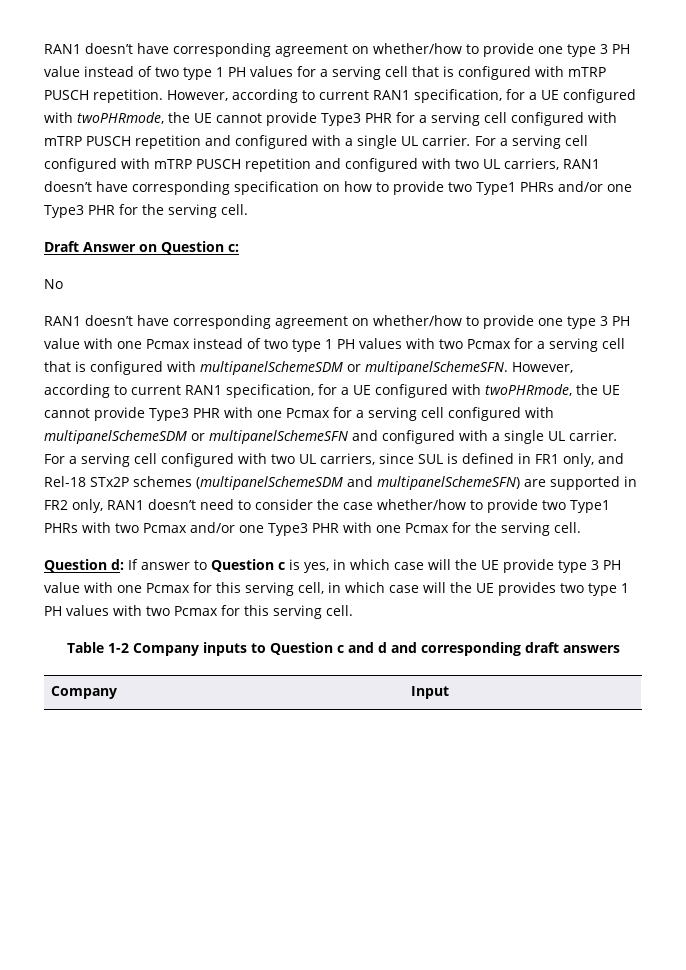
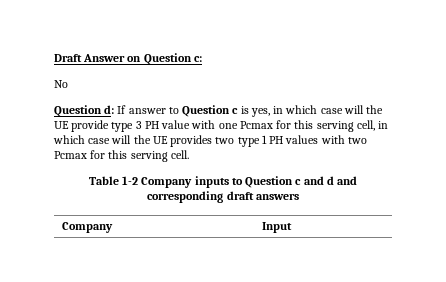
[44,43,630,57] [44,66,606,80] [44,89,636,103] [44,112,617,126] [44,135,588,149] [44,158,600,172] [44,181,632,195] [44,204,248,218] RAN1 doesn’t have corresponding agreement on whether/how to provide one type 3 PH value instead of two type 1 PH values for a serving cell that is configured with mTRP PUSCH repetition. However, according to current RAN1 specification, for a UE configured with twoPHRmode, the UE cannot provide Type3 PHR for a serving cell configured with mTRP PUSCH repetition and configured with a single UL carrier. For a serving cell configured with mTRP PUSCH repetition and configured with two UL carriers, RAN1 doesn’t have corresponding specification on how to provide two Type1 PHRs and/or one Type3 PHR for the serving cell. // -> (54, 58) none
[44,315,630,329] [44,338,625,352] [44,361,573,375] [44,384,620,398] [44,407,554,421] [44,430,618,444] [44,453,624,467] [44,476,637,490] [44,499,610,513] [44,522,581,536] // RAN1 doesn’t have corresponding agreement on whether/how to provide one type 3 PH value with one Pcmax instead of two type 1 PH values with two Pcmax for a serving cell that is configured with multipanelSchemeSDM or multipanelSchemeSFN. However, according to current RAN1 specification, for a UE configured with twoPHRmode, the UE cannot provide Type3 PHR with one Pcmax for a serving cell configured with multipanelSchemeSDM or multipanelSchemeSFN and configured with a single UL carrier. For a serving cell configured with two UL carriers, since SUL is defined in FR1 only, and Rel-18 STx2P schemes (multipanelSchemeSDM and multipanelSchemeSFN) are supported in FR2 only, RAN1 doesn’t need to consider the case whether/how to provide two Type1 PHRs with two Pcmax and/or one Type3 PHR with one Pcmax for the serving cell. -> (68, 84) none

